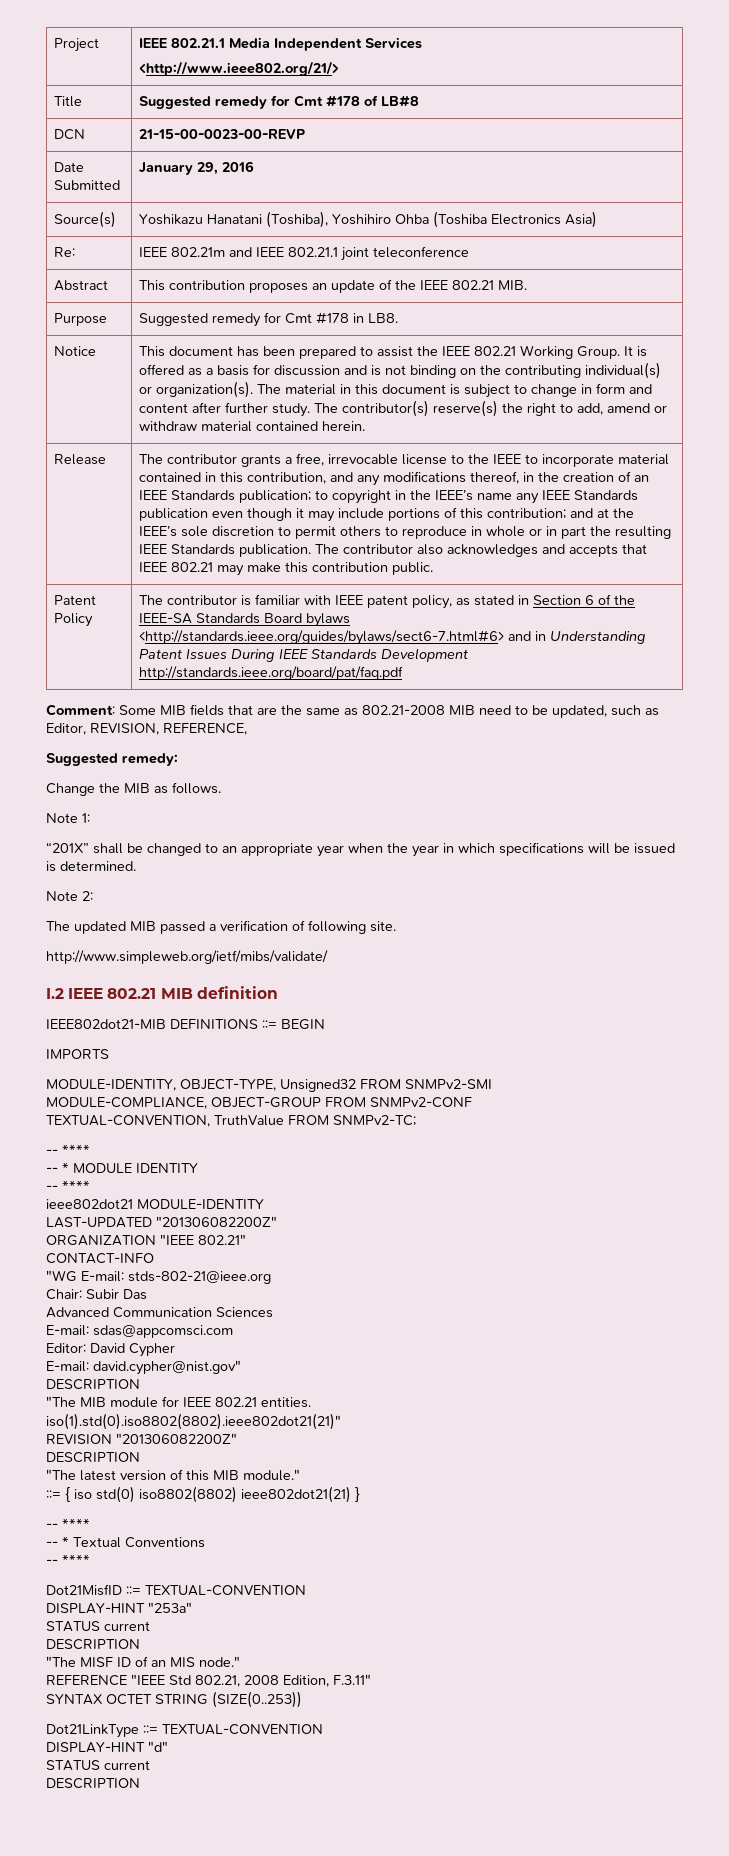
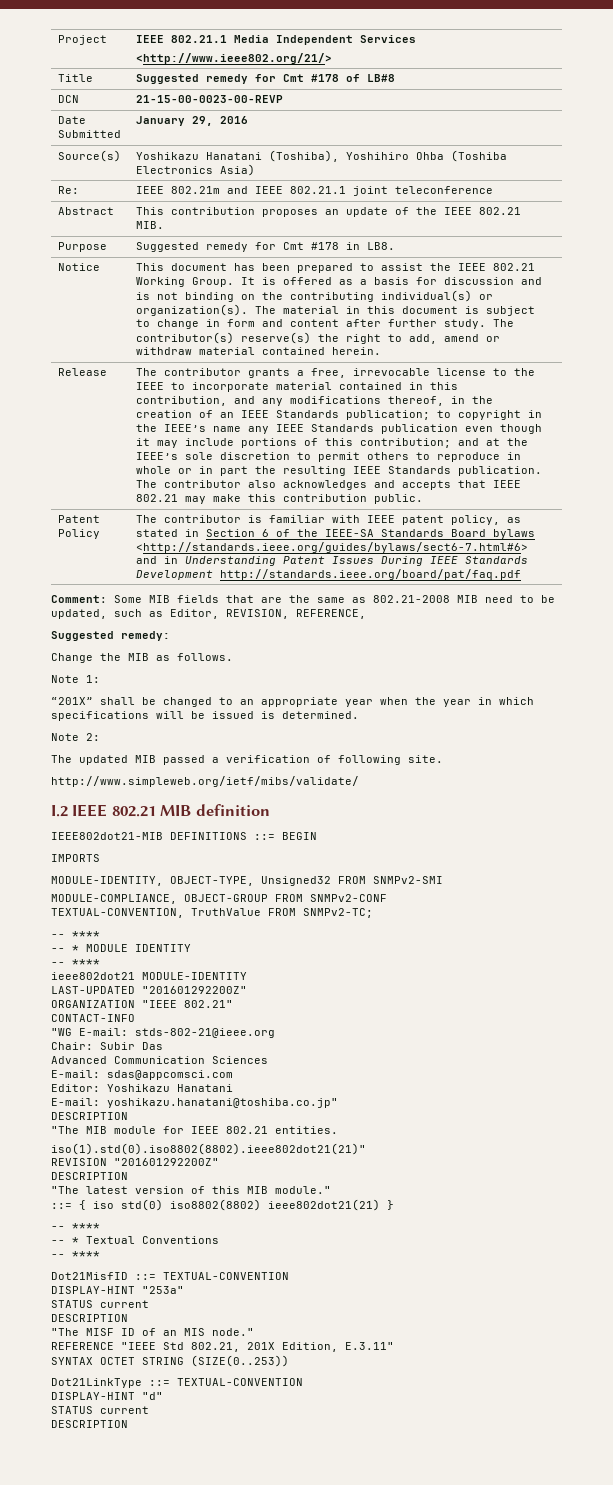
[156,1216,277,1227] "201306082200Z" -> [142,986,247,994] "201601292200Z"
[90,1343,175,1357] [46,1360,241,1375] David Cypher // E-mail: david.cypher@nist.gov" -> [107,1084,233,1092] [51,1098,338,1108] Yoshikazu Hanatani // E-mail: yoshikazu.hanatani@toshiba.co.jp"
[116,1433,237,1444] "201306082200Z" -> [114,1158,219,1166] "201601292200Z"
[244,1674,371,1687] 2008 Edition, F.3.11" -> [247,1342,394,1352] 201X Edition, E.3.11"

